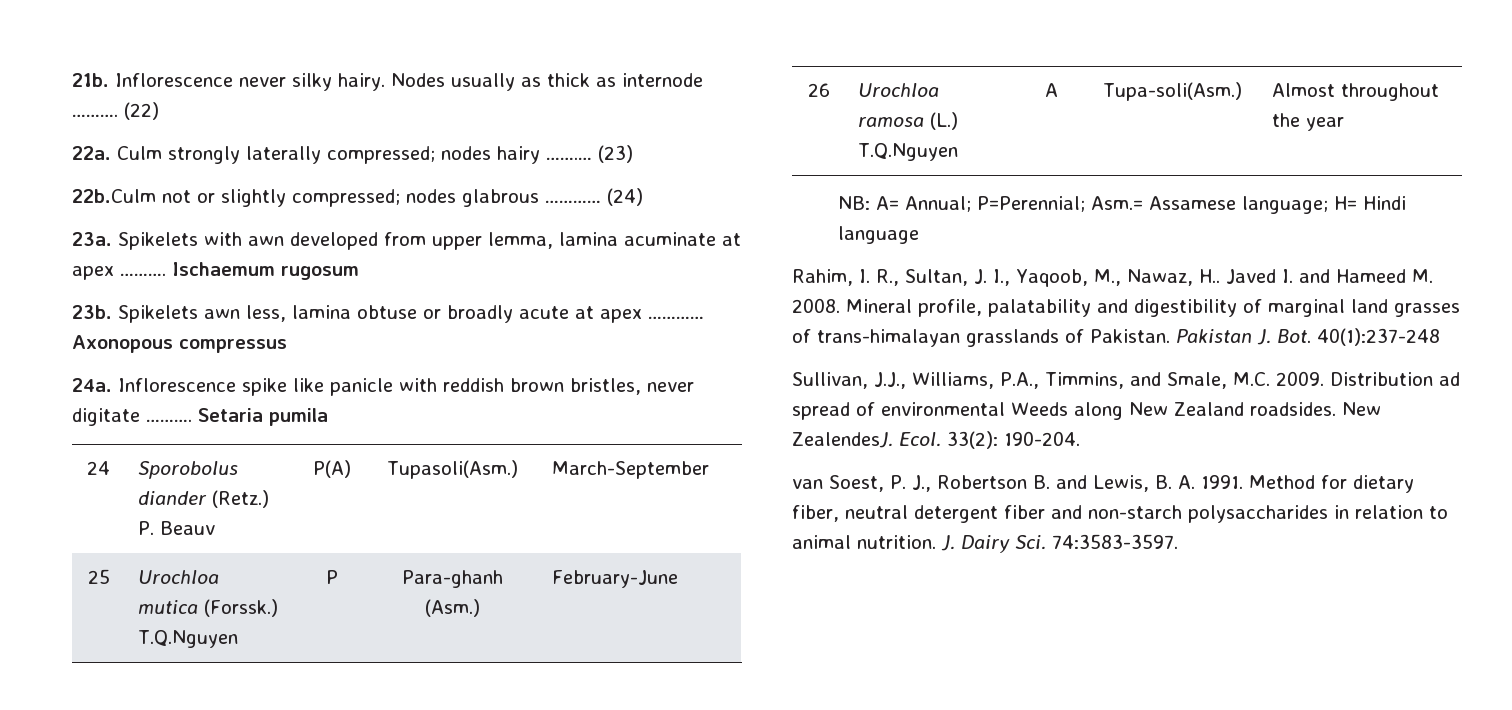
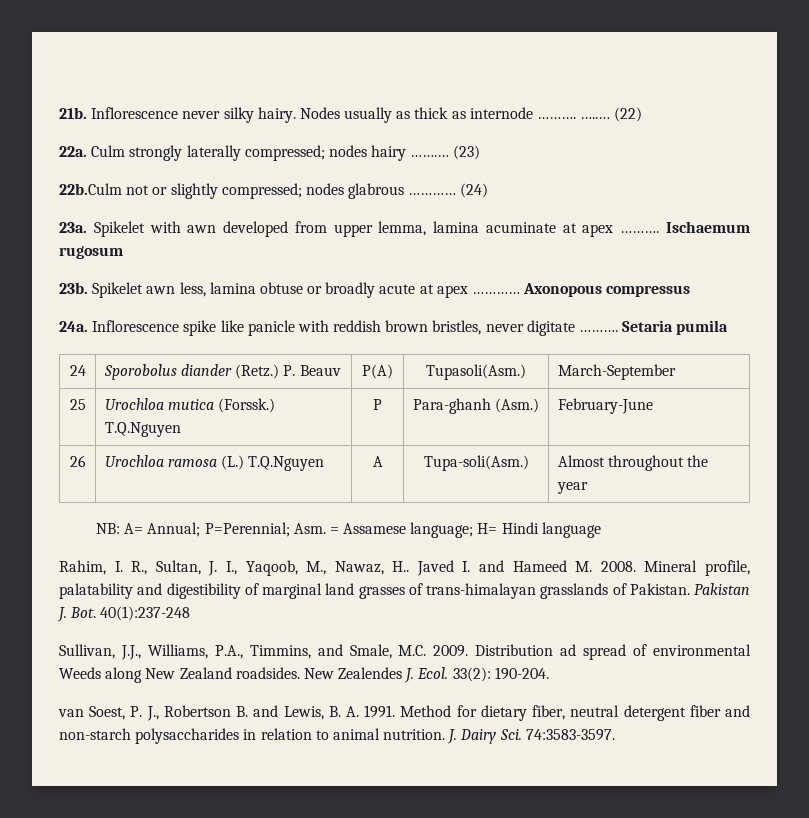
(118, 115) none -> [580,117,611,119] …..…
[118,232,198,250] Spikelets -> [93,221,145,237] Spikelet
[118,305,198,323] Spikelets -> [92,282,144,298] Spikelet
[1090,196,1143,210] Asm.= -> [293,523,339,534] Asm. =
[792,432,893,448] ZealendesJ. -> [338,667,415,683] Zealendes J.

